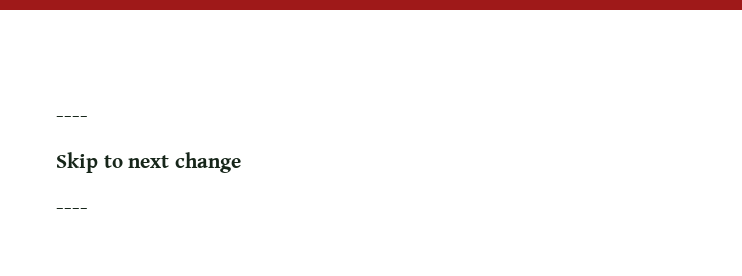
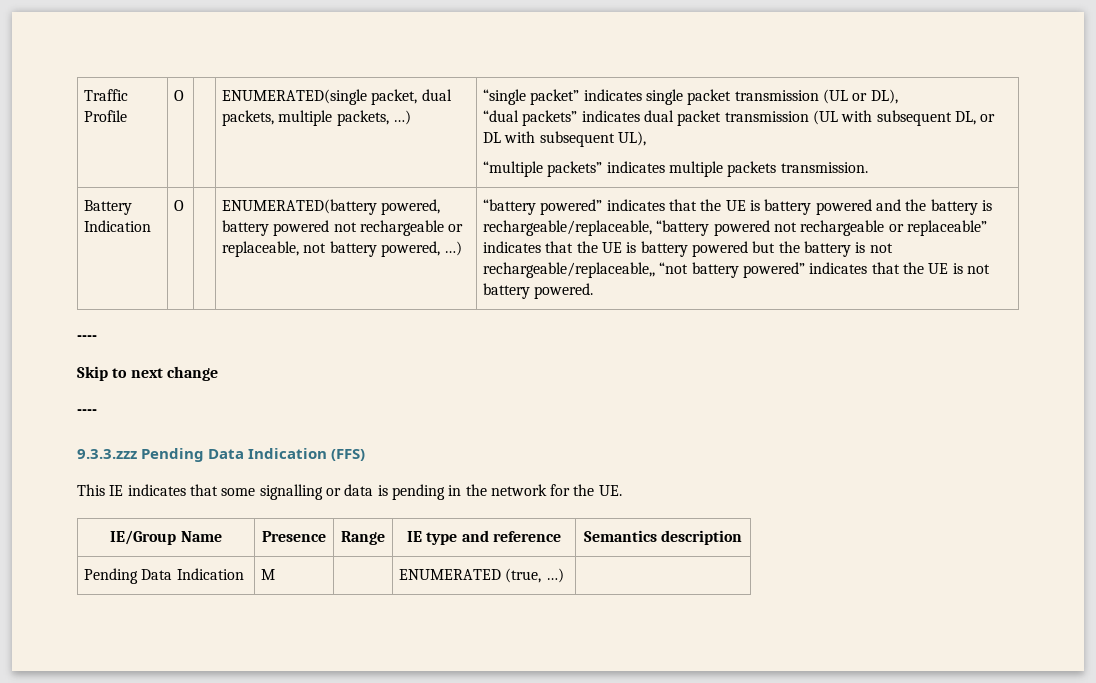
(56, 119) none -> [84,89,129,101] [84,110,128,122] [174,90,185,101] [222,89,452,105] [222,110,412,126] [483,89,898,105] [483,110,996,126] [483,131,647,147] [483,161,868,177] [84,200,133,215] [84,220,152,232] [174,200,185,211] [222,199,441,215] [222,220,464,236] [222,241,463,257] [483,199,992,215] [483,220,988,236] [483,241,893,257] [483,262,990,278] [483,283,594,299] Traffic Profile | O | | ENUMERATED(single packet, dual packets, multiple packets, …) | “single packet” indicates single packet transmission (UL or DL), // “dual packets” indicates dual packet transmission (UL with subsequent DL, or DL with subsequent UL), // “multiple packets” indicates multiple packets transmission. // Battery Indication | O | | ENUMERATED(battery powered, battery powered not rechargeable or replaceable, not battery powered, …) | “battery powered” indicates that the UE is battery powered and the battery is rechargeable/replaceable, “battery powered not rechargeable or replaceable” indicates that the UE is battery powered but the battery is not rechargeable/replaceable,, “not battery powered” indicates that the UE is not battery powered. //
(88, 211) none -> [77,448,366,462] [77,484,622,500] [110,530,222,545] [262,531,326,542] [341,531,385,545] [407,530,561,545] [583,530,743,545] [84,568,244,584] [261,569,276,580] [399,568,564,583] // 9.3.3.zzz Pending Data Indication (FFS) // This IE indicates that some signalling or data is pending in the network for the UE. // IE/Group Name | Presence | Range | IE type and reference | Semantics description // Pending Data Indication | M | | ENUMERATED (true, …) |

